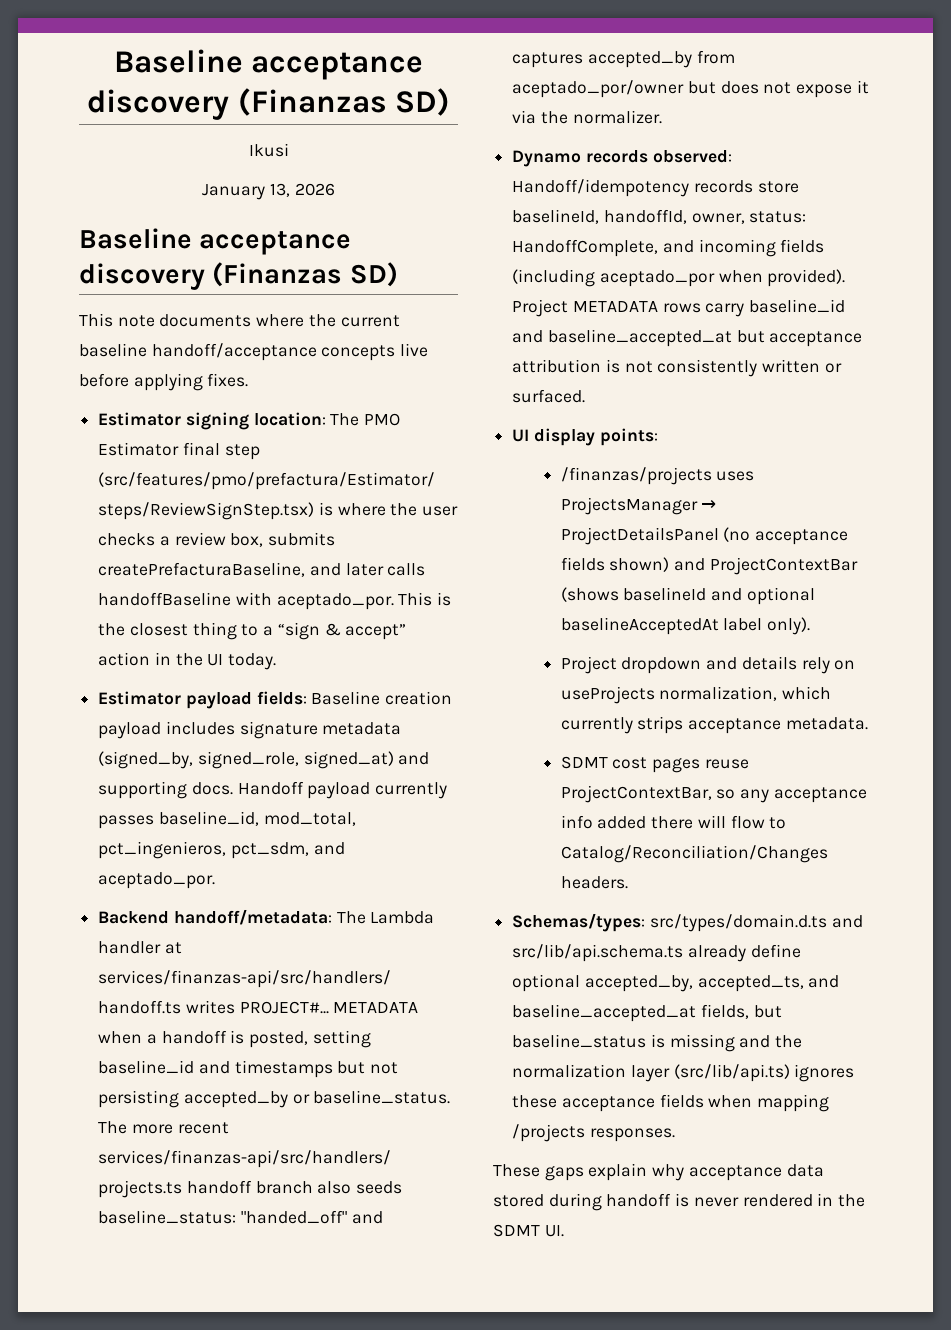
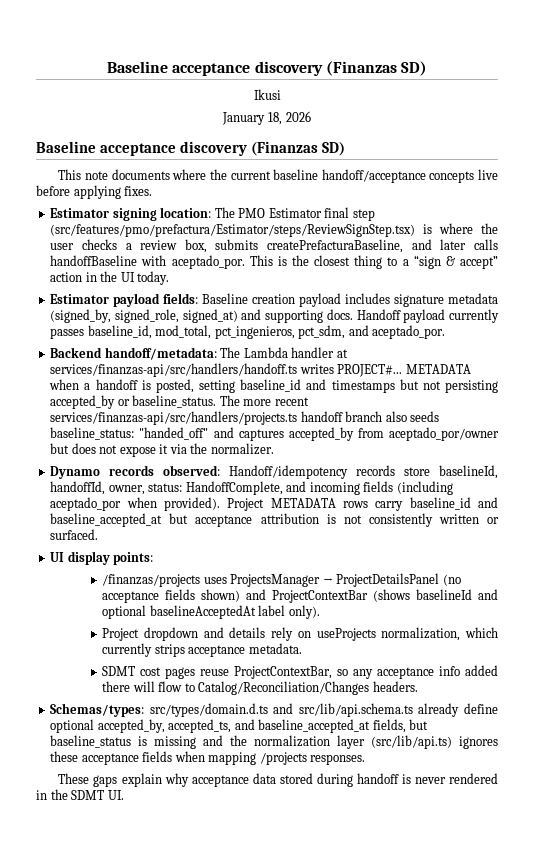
[270,183,290,197] 13, -> [268,112,282,125] 18,

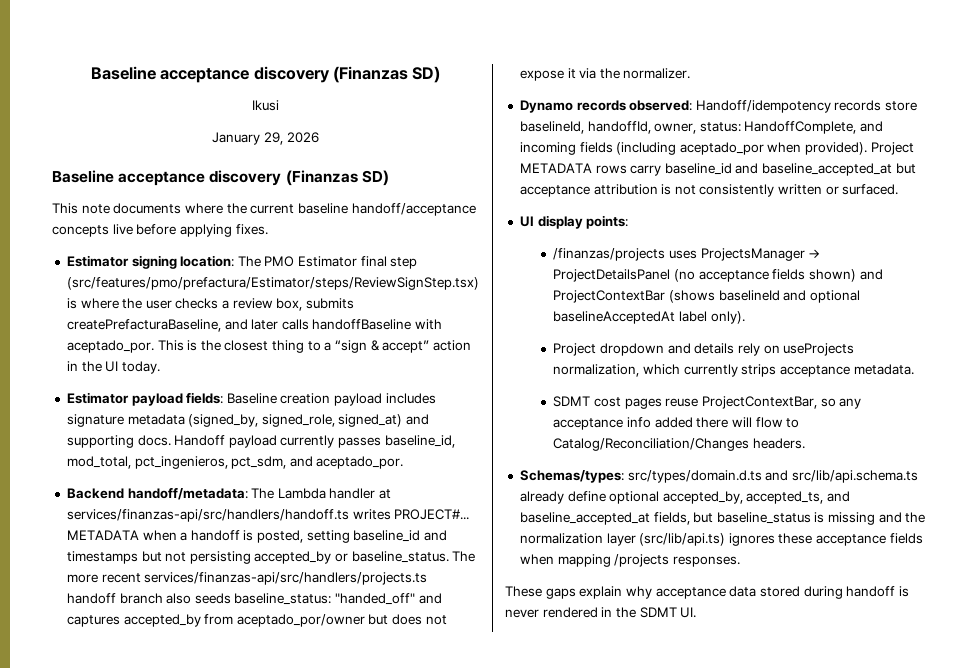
[268,112,282,125] 18, -> [264,132,283,145] 29,

